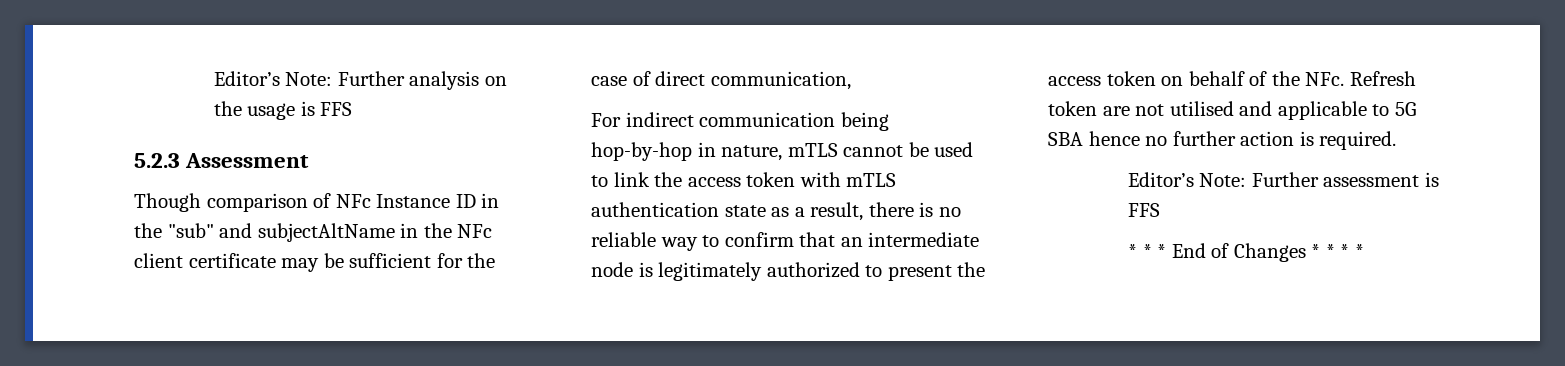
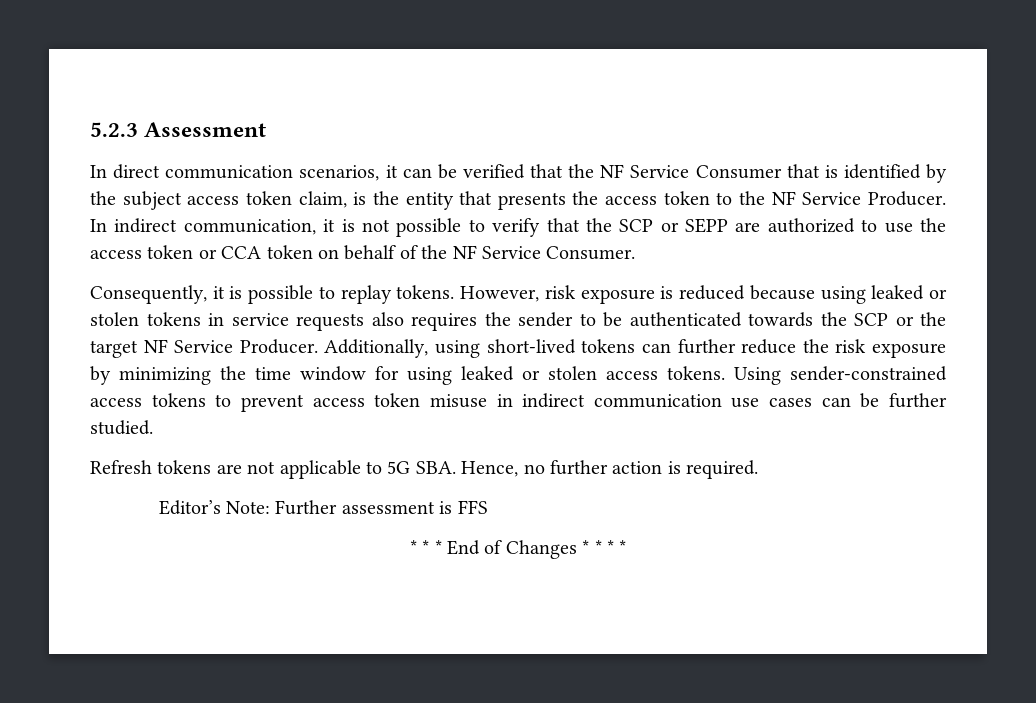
[213,71,508,90] [213,101,353,120] [134,153,310,168] [134,193,500,212] [134,223,493,242] [134,253,496,272] [591,71,851,90] [591,112,889,131] [591,142,974,161] [591,172,897,187] [591,202,961,221] [591,232,980,251] [591,262,763,281] Editor’s Note: Further analysis on the usage is FFS // 5.2.3 Assessment // Though comparison of NFc Instance ID in the "sub" and subjectAltName in the NFc client certificate may be sufficient for the case of direct communication, // For indirect communication being hop-by-hop in nature, mTLS cannot be used to link the access token with mTLS authentication state as a result, there is no reliable way to confirm that an intermediate node is legitimately -> [90,122,267,137] [90,164,947,183] [90,191,946,210] [90,218,761,237] 5.2.3 Assessment // In direct communication scenarios, it can be verified that the NF Service Consumer that is identified by the subject access token claim, is the entity that presents the access token to the NF Service Producer. In indirect communication, it is not possible to verify that the SCP or SEPP are
[887,262,986,281] [1048,71,1156,86] present the access token -> [884,218,947,233] [90,245,313,259] use the access token or CCA token
[1305,71,1416,86] [1048,101,1273,116] NFc. Refresh token are not utilised and -> [452,245,636,260] [90,285,948,304] [90,312,946,331] [90,339,946,358] [90,366,947,385] [90,393,947,412] [90,420,153,435] [90,460,276,474] NF Service Consumer. // Consequently, it is possible to replay tokens. However, risk exposure is reduced because using leaked or stolen tokens in service requests also requires the sender to be authenticated towards the SCP or the target NF Service Producer. Additionally, using short-lived tokens can further reduce the risk exposure by minimizing the time window for using leaked or stolen access tokens. Using sender-constrained access tokens to prevent access token misuse in indirect communication use cases can be further studied. // Refresh tokens are not
[1048,131,1140,146] SBA hence -> [415,461,519,477] SBA. Hence,

